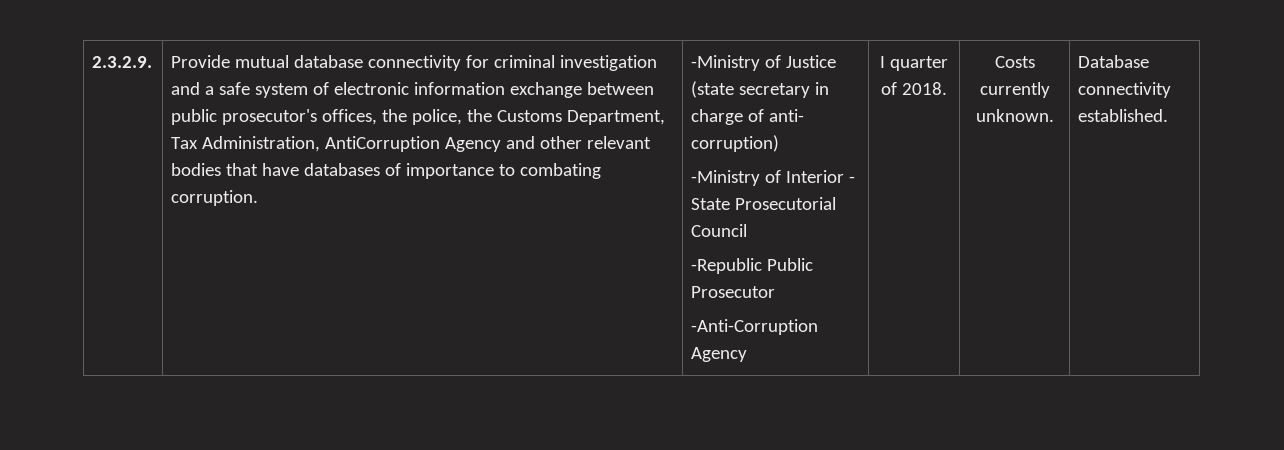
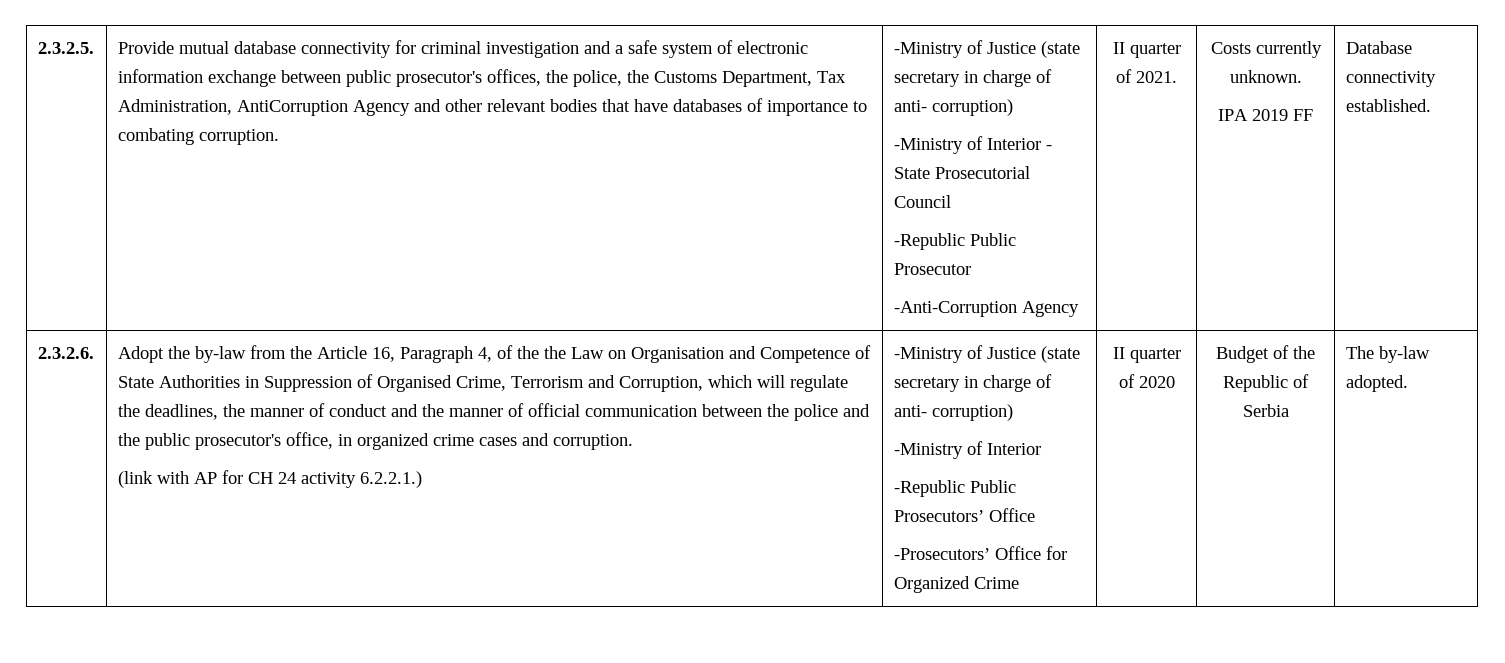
[92,56,153,68] 2.3.2.9. -> [37,42,94,54] 2.3.2.5.
[880,56,948,71] [881,82,947,95] I quarter of 2018. -> [1112,42,1181,58] [1116,69,1177,83] II quarter of 2021.
(1054, 115) none -> [1218,109,1314,121] // IPA 2019 FF
(1169, 115) none -> [37,347,94,359] [117,345,871,363] [117,374,848,392] [117,403,870,421] [117,432,633,450] [117,470,422,488] [893,345,1080,363] [893,374,1052,392] [893,404,1013,421] [893,441,1041,459] [893,480,1016,497] [893,508,1035,522] [893,546,1067,560] [893,576,1019,593] [1112,347,1181,363] [1118,374,1175,388] [1216,345,1316,363] [1223,374,1310,392] [1242,404,1289,417] [1345,346,1430,363] [1345,375,1408,392] // 2.3.2.6. | Adopt the by-law from the Article 16, Paragraph 4, of the the Law on Organisation and Competence of State Authorities in Suppression of Organised Crime, Terrorism and Corruption, which will regulate the deadlines, the manner of conduct and the manner of official communication between the police and the public prosecutor's office, in organized crime cases and corruption. // (link with AP for CH 24 activity 6.2.2.1.) | -Ministry of Justice (state secretary in charge of anti- corruption) // -Ministry of Interior // -Republic Public Prosecutors’ Office // -Prosecutors’ Office for Organized Crime | II quarter of 2020 | Budget of the Republic of Serbia | The by-law adopted.

